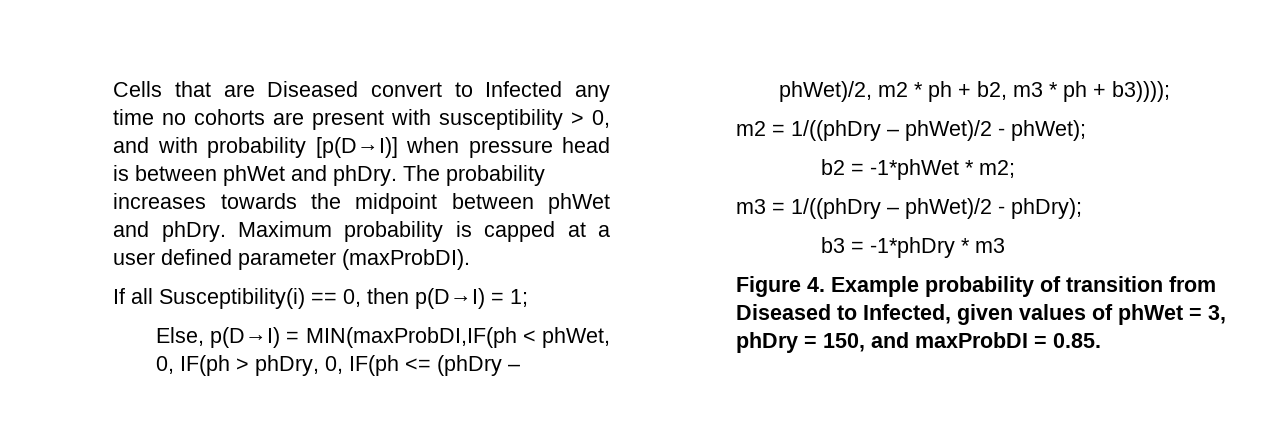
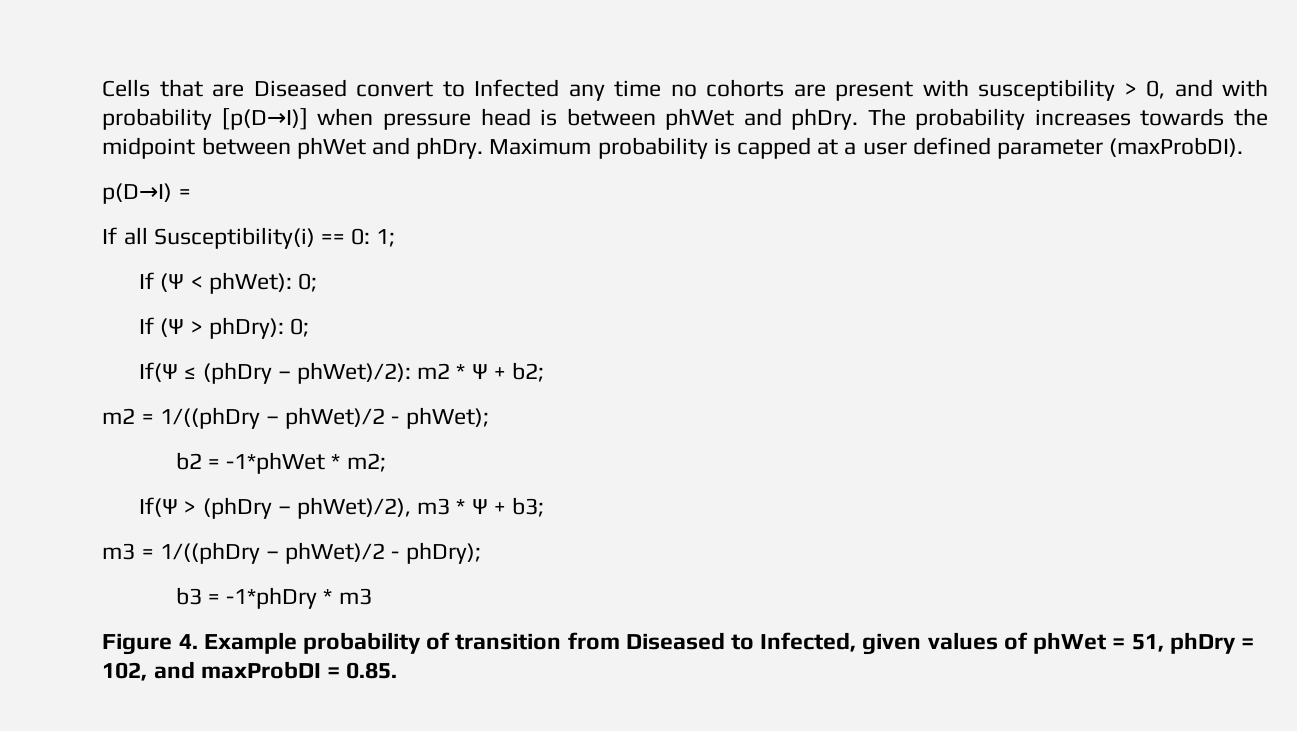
(471, 259) none -> [102,183,191,204] // p(D→I) =
[343,288,529,309] [155,327,610,348] [155,355,520,376] [778,81,872,102] 0, then p(D→I) = 1; // Else, p(D→I) = MIN(maxProbDI,IF(ph < phWet, 0, IF(ph > phDry, 0, IF(ph <= (phDry – phWet)/2, -> [351,228,396,247] [139,272,317,294] [139,317,309,339] [139,362,411,384] 0: 1; // If (Ψ < phWet): 0; // If (Ψ > phDry): 0; // If(Ψ ≤ (phDry – phWet)/2):
[927,81,1170,102] ph + b2, m3 * ph + b3)))); -> [471,362,544,382] Ψ + b2;
(1016, 169) none -> [139,497,544,519] // If(Ψ > (phDry – phWet)/2), m3 * Ψ + b3;
[1208,305,1227,324] 3, -> [1131,634,1164,652] 51,
[823,333,866,352] 150, -> [102,662,148,681] 102,

